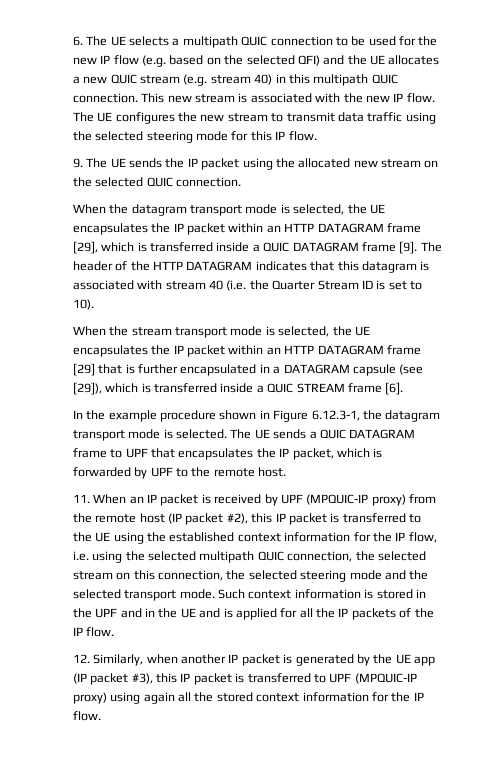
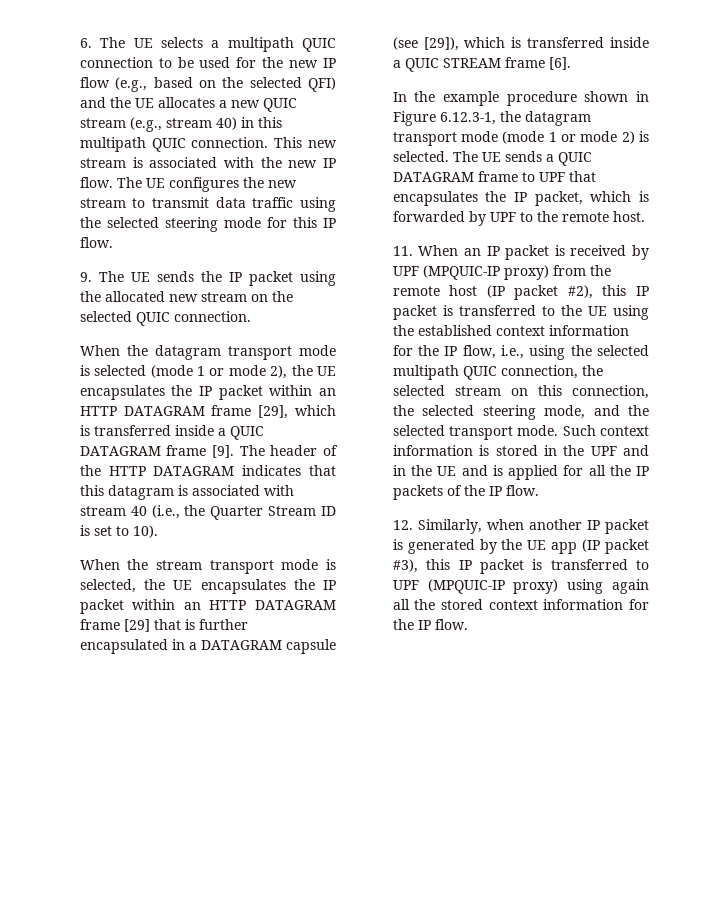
[142,55,167,67] (e.g. -> [115,77,148,92] (e.g.,
[183,74,208,86] (e.g. -> [129,117,162,132] (e.g.,
[293,204,345,215] selected, -> [94,365,288,379] selected (mode 1 or mode 2),
[226,280,247,291] (i.e. -> [151,505,180,519] (i.e.,
(161, 434) none -> [502,131,635,144] (mode 1 or mode 2)
[72,551,89,561] i.e. -> [501,345,525,359] i.e.,
[349,570,382,580] mode -> [544,405,586,419] mode,

